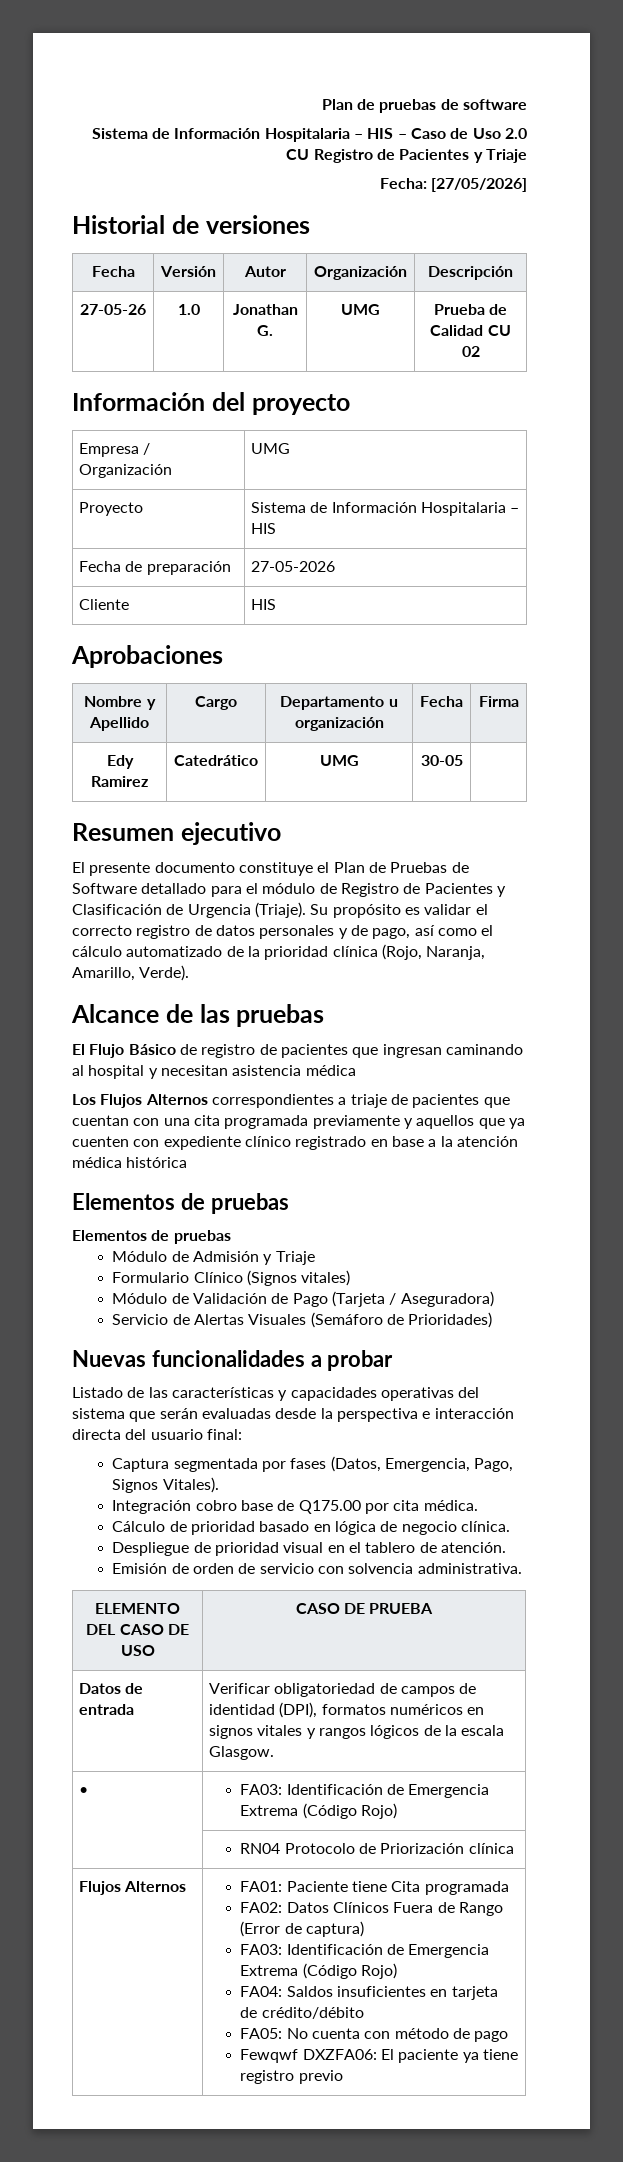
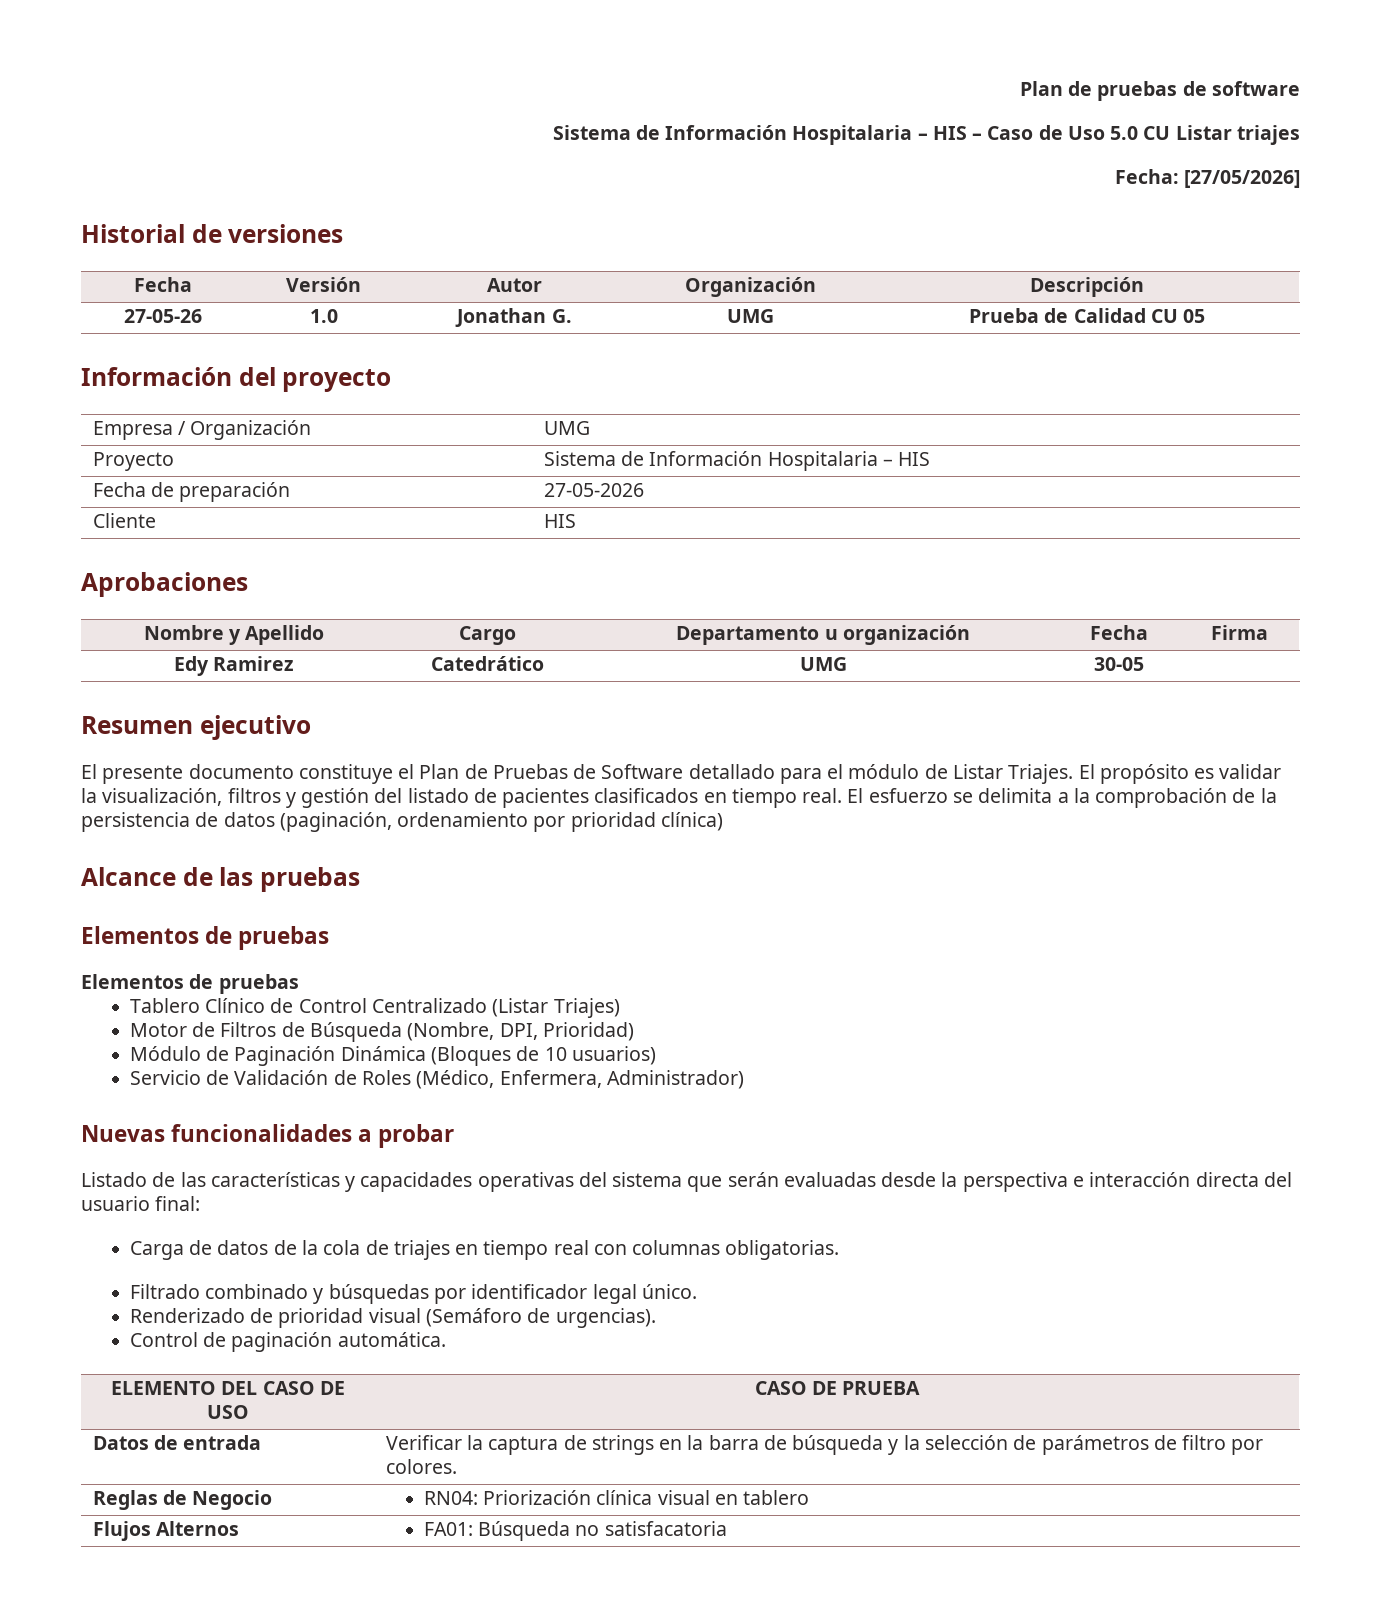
[504,128,527,139] [286,149,527,163] 2.0 CU Registro de Pacientes y Triaje -> [1110,125,1301,145] 5.0 CU Listar triajes
[461,346,480,357] 02 -> [1183,309,1206,323] 05
[340,883,506,897] [72,902,488,918] [72,925,494,939] [72,944,486,960] [72,965,190,981] [71,1004,325,1027] [72,1044,523,1058] [72,1065,356,1079] [72,1094,510,1108] [72,1115,525,1129] [72,1136,518,1150] [72,1157,188,1168] Registro de Pacientes y Clasificación de Urgencia (Triaje). Su propósito es validar el correcto registro de datos personales y de pago, así como el cálculo automatizado de la prioridad clínica (Rojo, Naranja, Amarillo, Verde). // Alcance de las pruebas // El Flujo Básico de registro de pacientes que ingresan caminando al hospital y necesitan asistencia médica // Los Flujos Alternos correspondientes a triaje de pacientes que cuentan con una cita programada previamente y aquellos que ya cuenten con expediente clínico registrado en base a la atención médica histórica -> [952,764,1282,784] [81,788,1277,808] [81,812,723,832] [81,867,360,892] Listar Triajes. El propósito es validar la visualización, filtros y gestión del listado de pacientes clasificados en tiempo real. El esfuerzo se delimita a la comprobación de la persistencia de datos (paginación, ordenamiento por prioridad clínica) // Alcance de las pruebas
[112,1251,315,1265] [112,1270,351,1286] [112,1291,494,1307] [112,1312,493,1328] Módulo de Admisión y Triaje // Formulario Clínico (Signos vitales) // Módulo de Validación de Pago (Tarjeta / Aseguradora) // Servicio de Alertas Visuales (Semáforo de Prioridades) -> [129,998,620,1018] [129,1022,634,1042] [129,1046,656,1066] [129,1070,744,1089] Tablero Clínico de Control Centralizado (Listar Triajes) // Motor de Filtros de Búsqueda (Nombre, DPI, Prioridad) // Módulo de Paginación Dinámica (Bloques de 10 usuarios) // Servicio de Validación de Roles (Médico, Enfermera, Administrador)
[112,1456,514,1472] [112,1477,219,1493] [112,1500,478,1514] [112,1521,510,1535] [112,1542,506,1556] [112,1563,522,1574] Captura segmentada por fases (Datos, Emergencia, Pago, Signos Vitales). // Integración cobro base de Q175.00 por cita médica. // Cálculo de prioridad basado en lógica de negocio clínica. // Despliegue de prioridad visual en el tablero de atención. // Emisión de orden de servicio con solvencia administrativa. -> [129,1240,840,1260] [129,1284,697,1304] [129,1308,656,1328] [129,1332,446,1352] Carga de datos de la cola de triajes en tiempo real con columnas obligatorias. // Filtrado combinado y búsquedas por identificador legal único. // Renderizado de prioridad visual (Semáforo de urgencias). // Control de paginación automática.
[274,1683,477,1697] [209,1702,485,1718] [209,1725,505,1739] [209,1746,275,1760] [79,1787,89,1795] [240,1784,490,1798] [240,1803,398,1819] [240,1843,377,1854] obligatoriedad de campos de identidad (DPI), formatos numéricos en signos vitales y rangos lógicos de la escala Glasgow. // • | FA03: Identificación de Emergencia Extrema (Código Rojo) // | RN04 Protocolo de -> [467,1435,1264,1455] [385,1459,457,1474] [92,1490,273,1510] [423,1491,478,1505] la captura de strings en la barra de búsqueda y la selección de parámetros de filtro por colores. // Reglas de Negocio | RN04:
(514, 1848) none -> [657,1490,810,1505] visual en tablero
[286,1881,509,1895] [240,1902,504,1916] [240,1921,365,1937] [240,1944,490,1958] [240,1963,398,1979] [240,1986,498,2000] [240,2007,364,2019] [240,2028,509,2042] [240,2049,519,2063] [240,2070,343,2084] Paciente tiene Cita programada // FA02: Datos Clínicos Fuera de Rango (Error de captura) // FA03: Identificación de Emergencia Extrema (Código Rojo) // FA04: Saldos insuficientes en tarjeta de crédito/débito // FA05: No cuenta con método de pago // Fewqwf DXZFA06: El paciente ya tiene registro previo -> [478,1521,727,1541] Búsqueda no satisfacatoria

